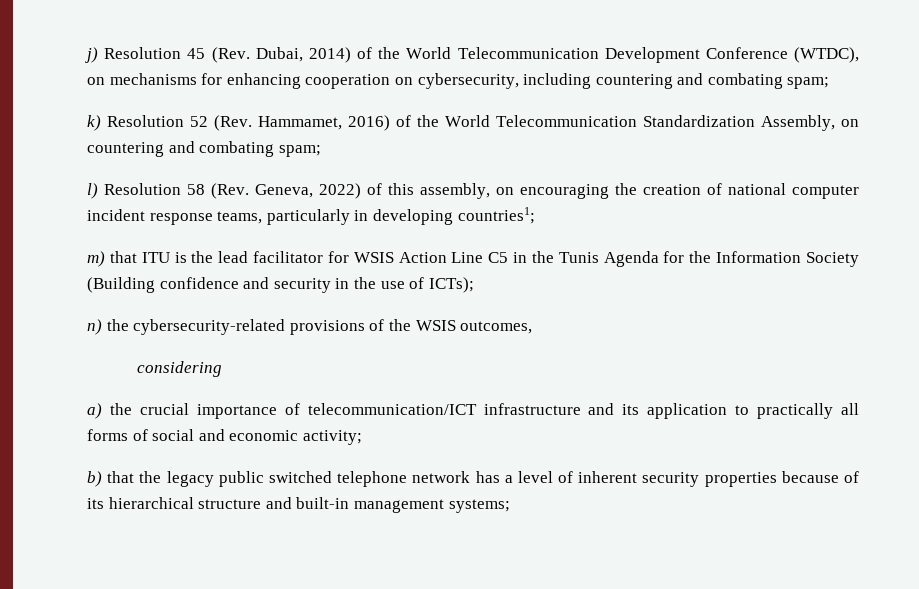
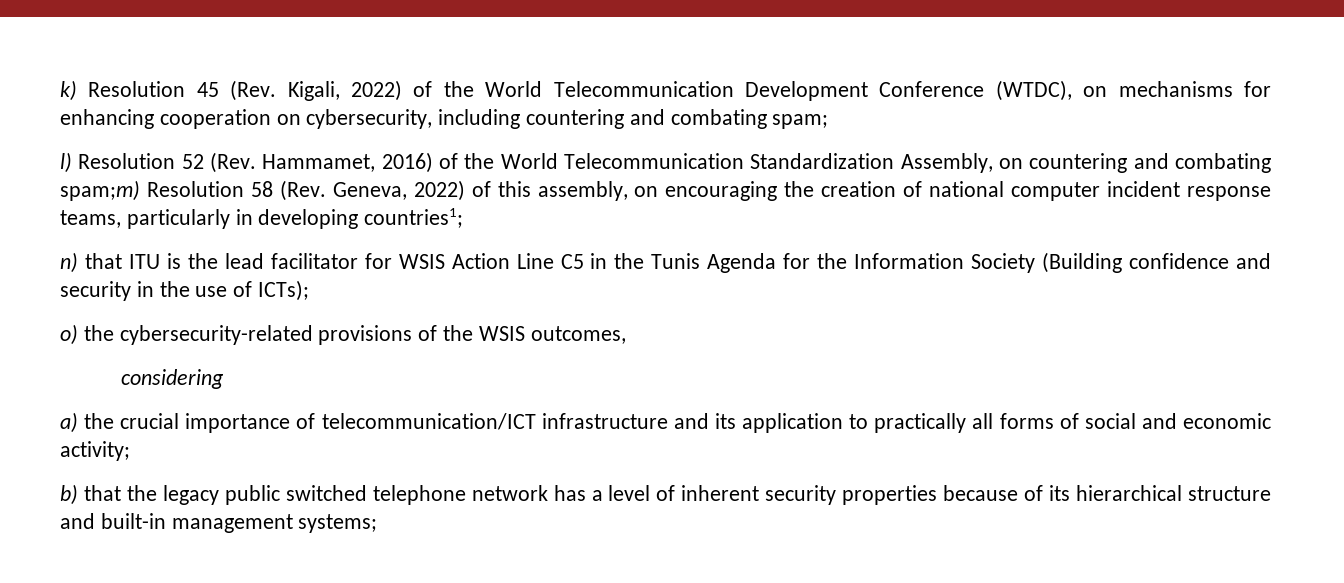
[85,47,98,63] j) -> [60,80,77,101] k)
[255,47,351,63] Dubai, 2014) -> [287,80,402,101] Kigali, 2022)
[87,115,101,131] k) -> [60,152,72,173] l)
[278,145,321,157] [87,183,98,199] spam; // l) -> [60,180,140,201] spam;m)
[87,251,105,267] m) -> [60,252,78,273] n)
[87,319,102,335] n) -> [60,324,78,345] o)

